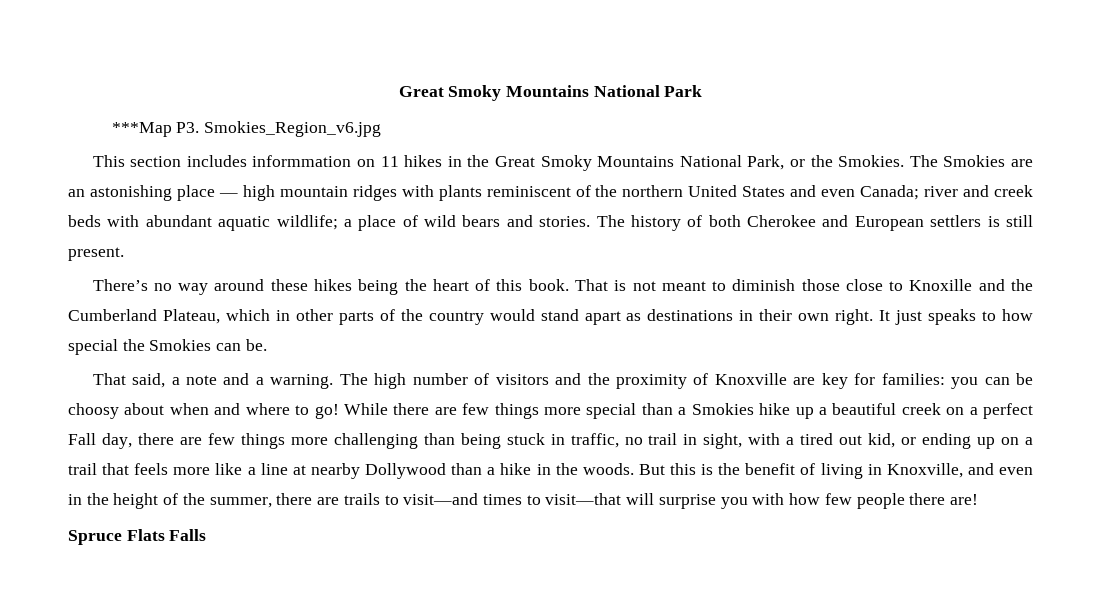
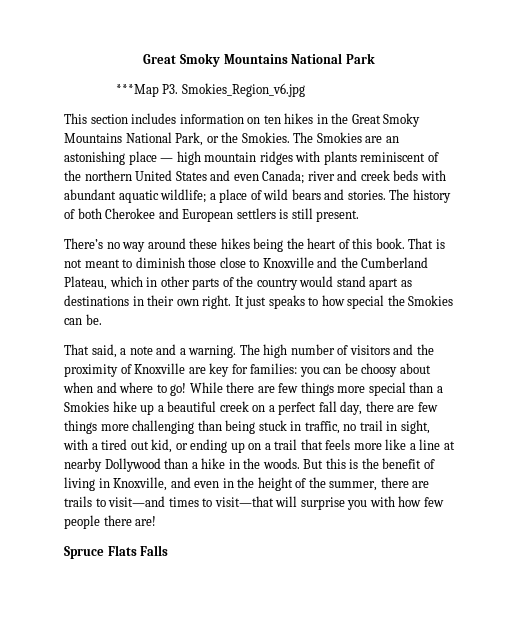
[252,155,399,167] informmation on 11 -> [179,114,281,124] information on ten
[909,279,973,291] Knoxille -> [262,257,314,268] Knoxville
[68,433,96,445] Fall -> [318,401,337,412] fall

